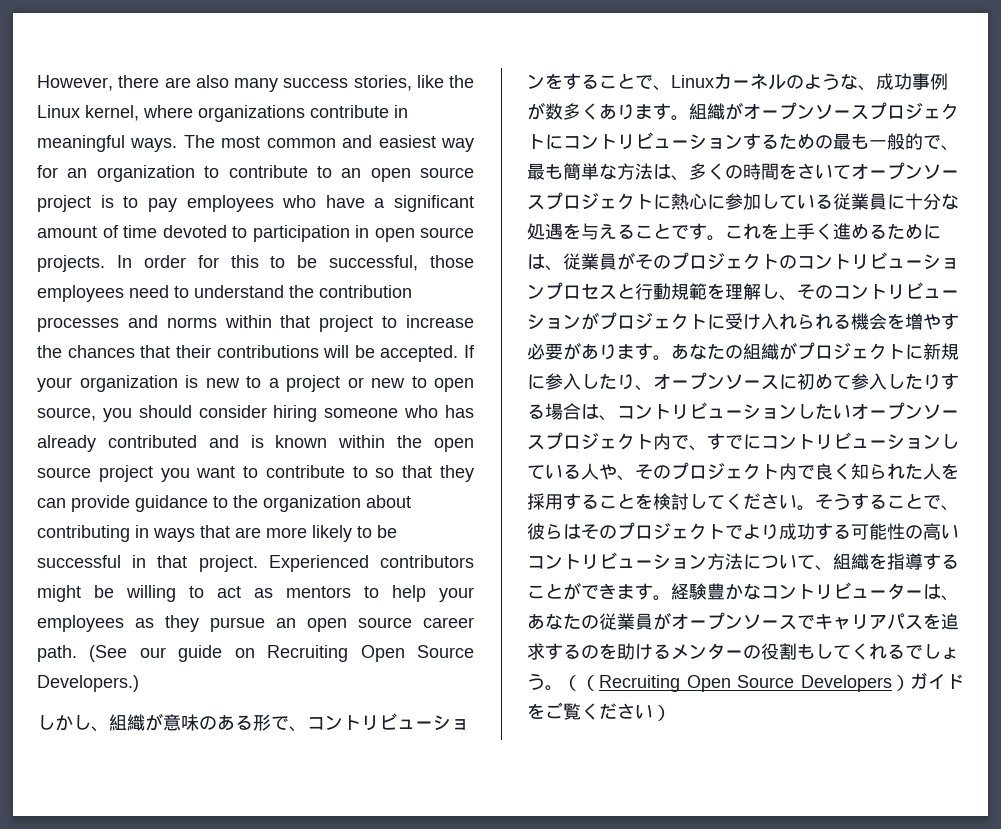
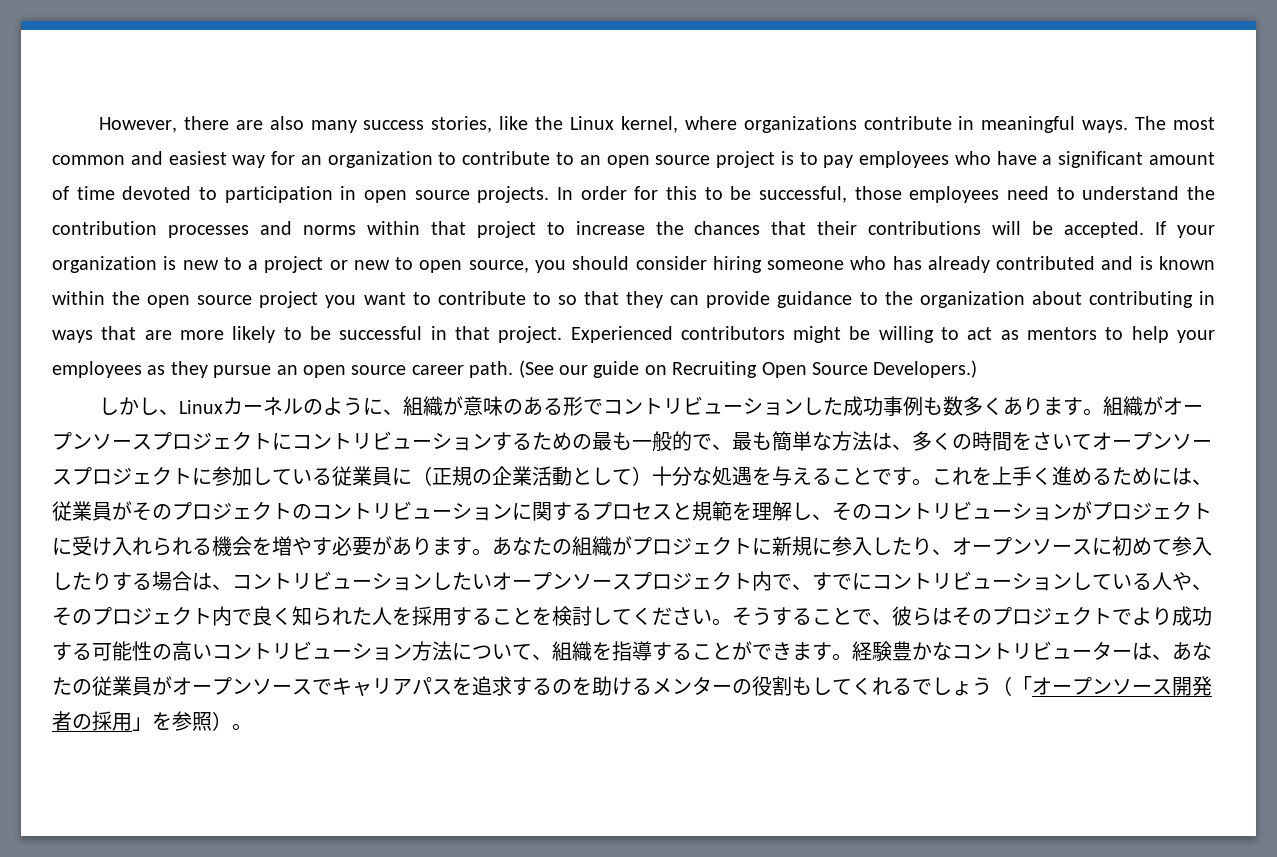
(109, 729) none -> [179,397,404,415] Linuxカーネルのように、
[289,713,469,732] [527,73,876,91] 、コントリビューションをすることで、Linuxカーネルのような、 -> [603,396,844,416] コントリビューションした
[527,102,545,120] が -> [923,397,944,415] も
[671,193,725,210] 熱心に -> (212, 476) none
(905, 202) none -> [412,466,652,486] （正規の企業活動として）
(545, 291) none -> [512,502,592,521] に関する
[635,283,671,300] 行動 -> (692, 511) none
[545,672,964,692] [527,702,671,721] 。（（Recruiting Open Source Developers）ガイドをご覧ください） -> [992,676,1212,696] [52,711,252,731] （「オープンソース開発者の採用」を参照）。

